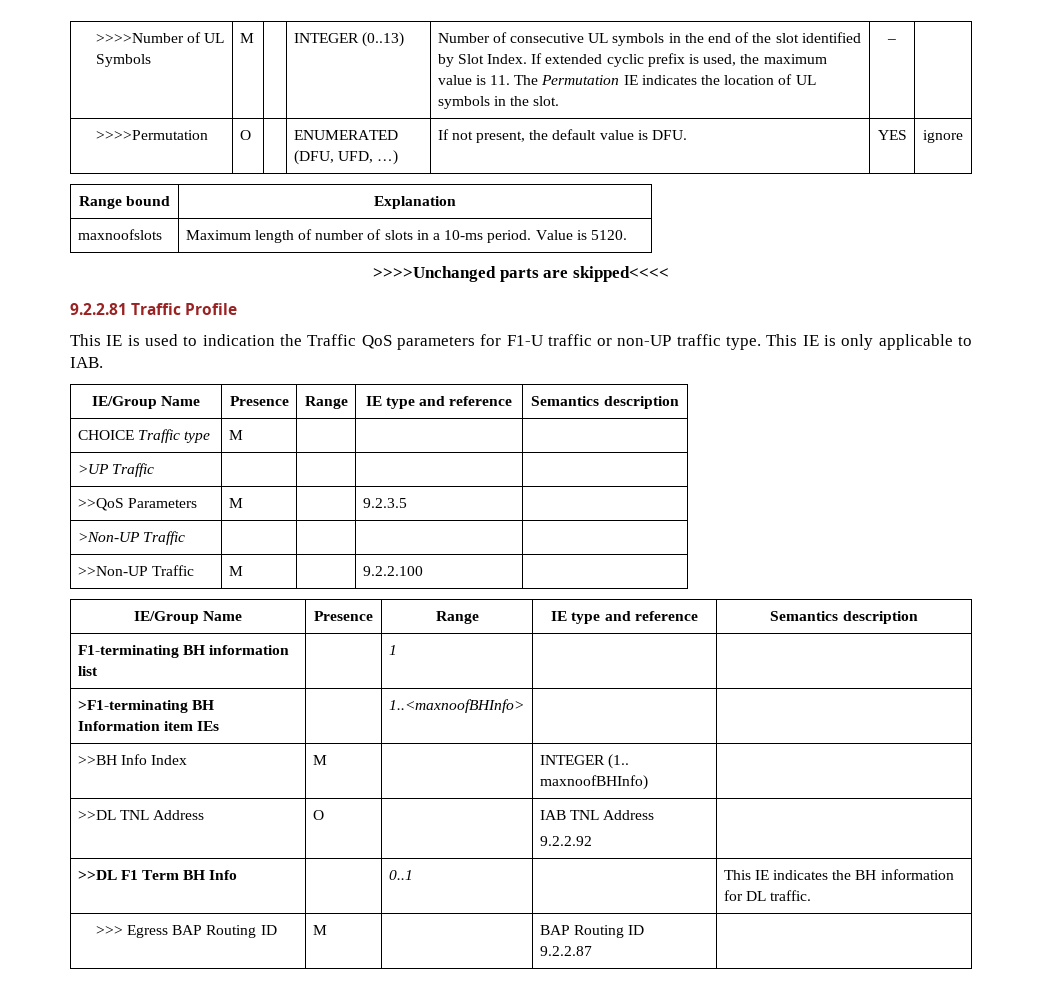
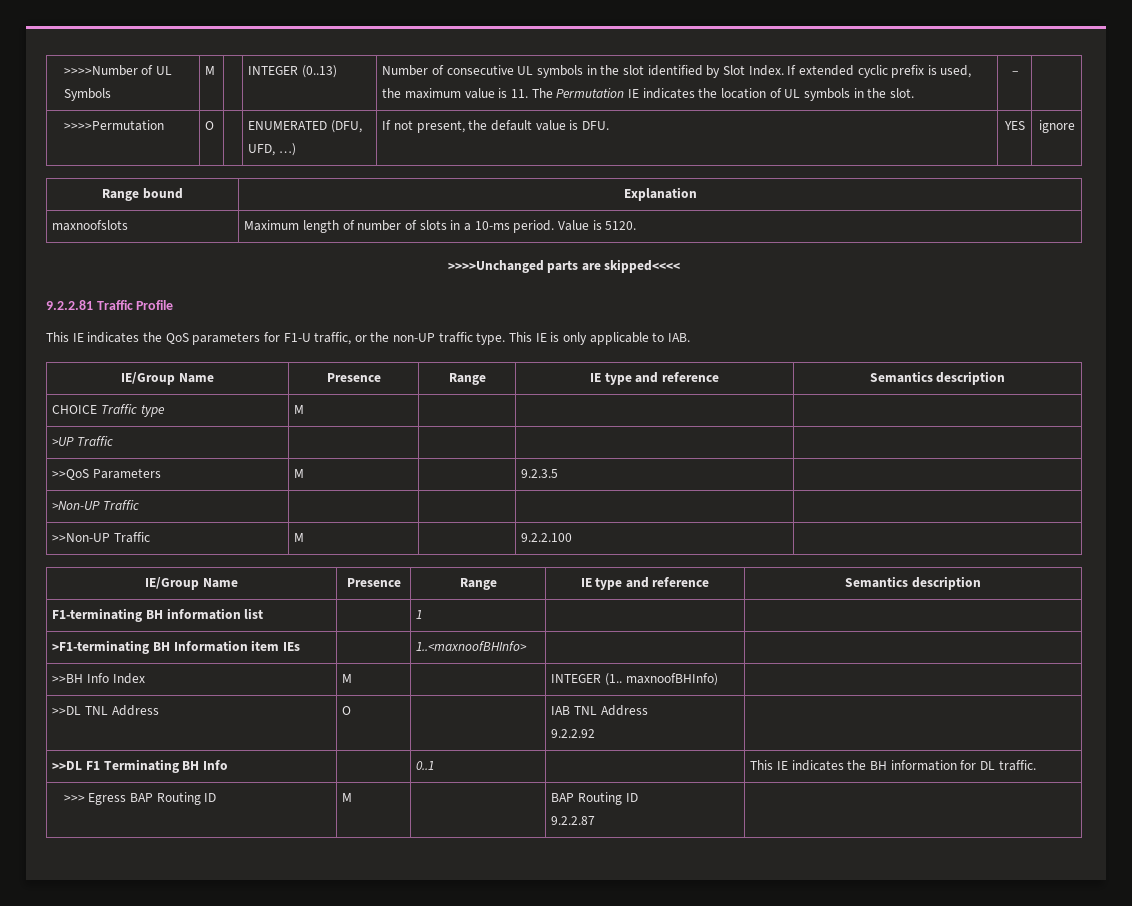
[707,32,772,43] end of the -> (620, 70) none
[127,334,357,346] is used to indication the Traffic -> [87,332,162,343] indicates the
[547,334,613,346] traffic or -> [314,332,390,345] traffic, or the
[142,870,180,880] Term -> [103,759,179,773] Terminating

